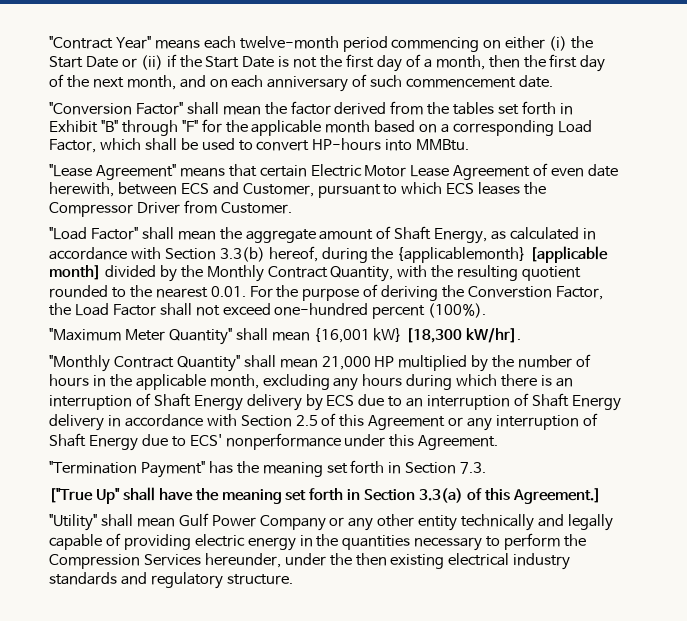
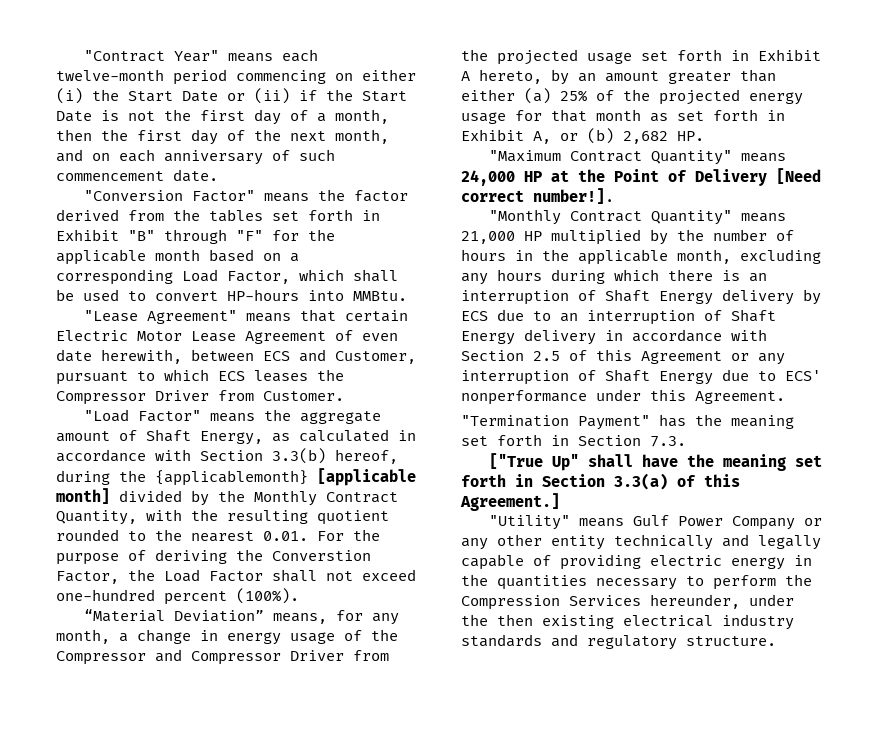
[186,102,261,115] shall mean -> [264,193,310,202] means
[141,227,216,240] shall mean -> [210,413,256,422] means
[49,328,522,345] "Maximum Meter Quantity" shall mean {16,001 kW} [18,300 kW/hr]. -> [84,609,400,625] [56,629,398,645] [56,649,389,665] [461,49,821,65] [461,69,776,85] [461,88,803,105] [461,109,785,124] [461,128,704,144] [489,150,787,165] [461,168,821,186] [461,188,614,204] “Material Deviation” means, for any month, a change in energy usage of the Compressor and Compressor Driver from the projected usage set forth in Exhibit A hereto, by an amount greater than either (a) 25% of the projected energy usage for that month as set forth in Exhibit A, or (b) 2,682 HP. // "Maximum Contract Quantity" means 24,000 HP at the Point of Delivery [Need correct number!].
[243,355,318,368] shall mean -> [741,213,787,222] means
[100,514,175,527] shall mean -> [579,518,625,527] means

